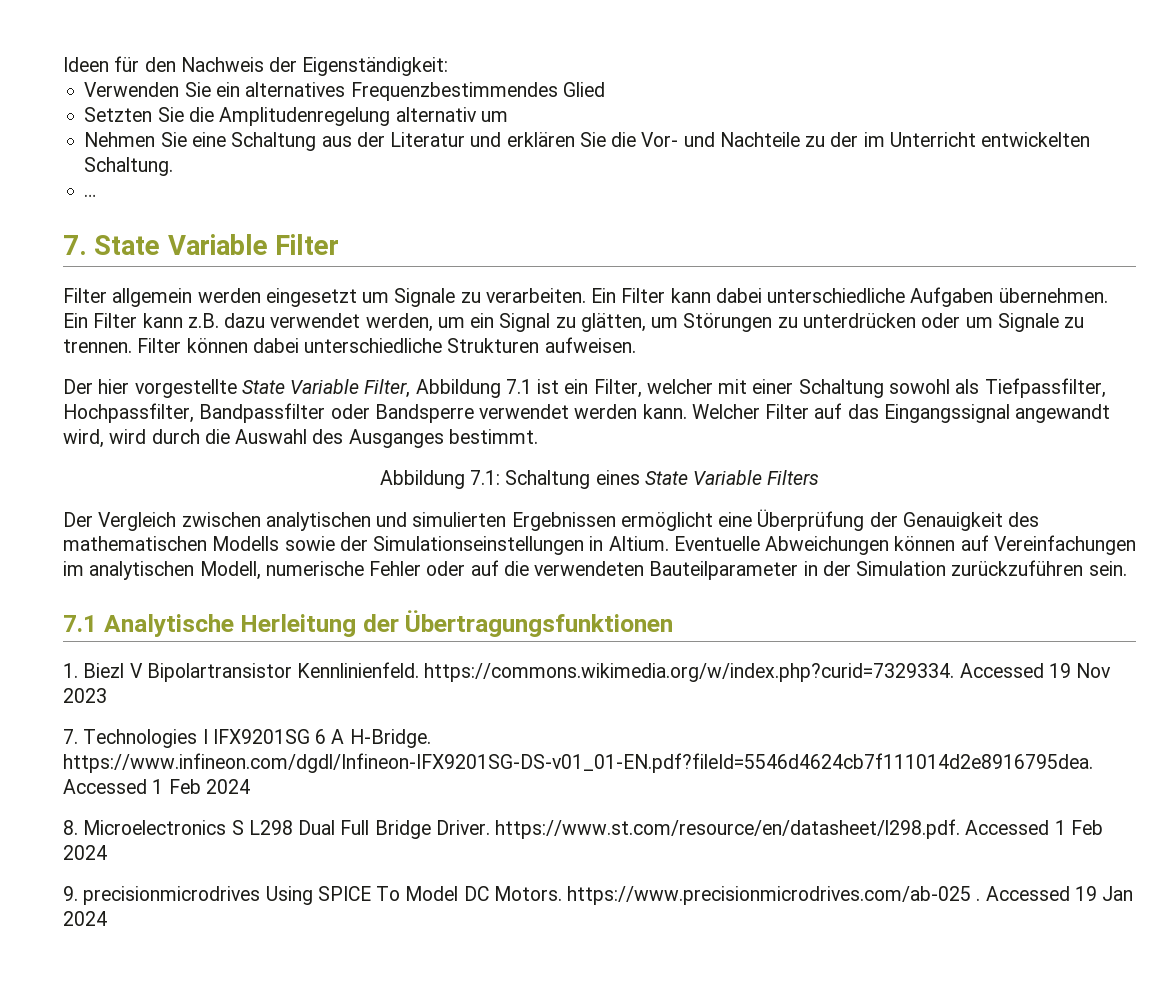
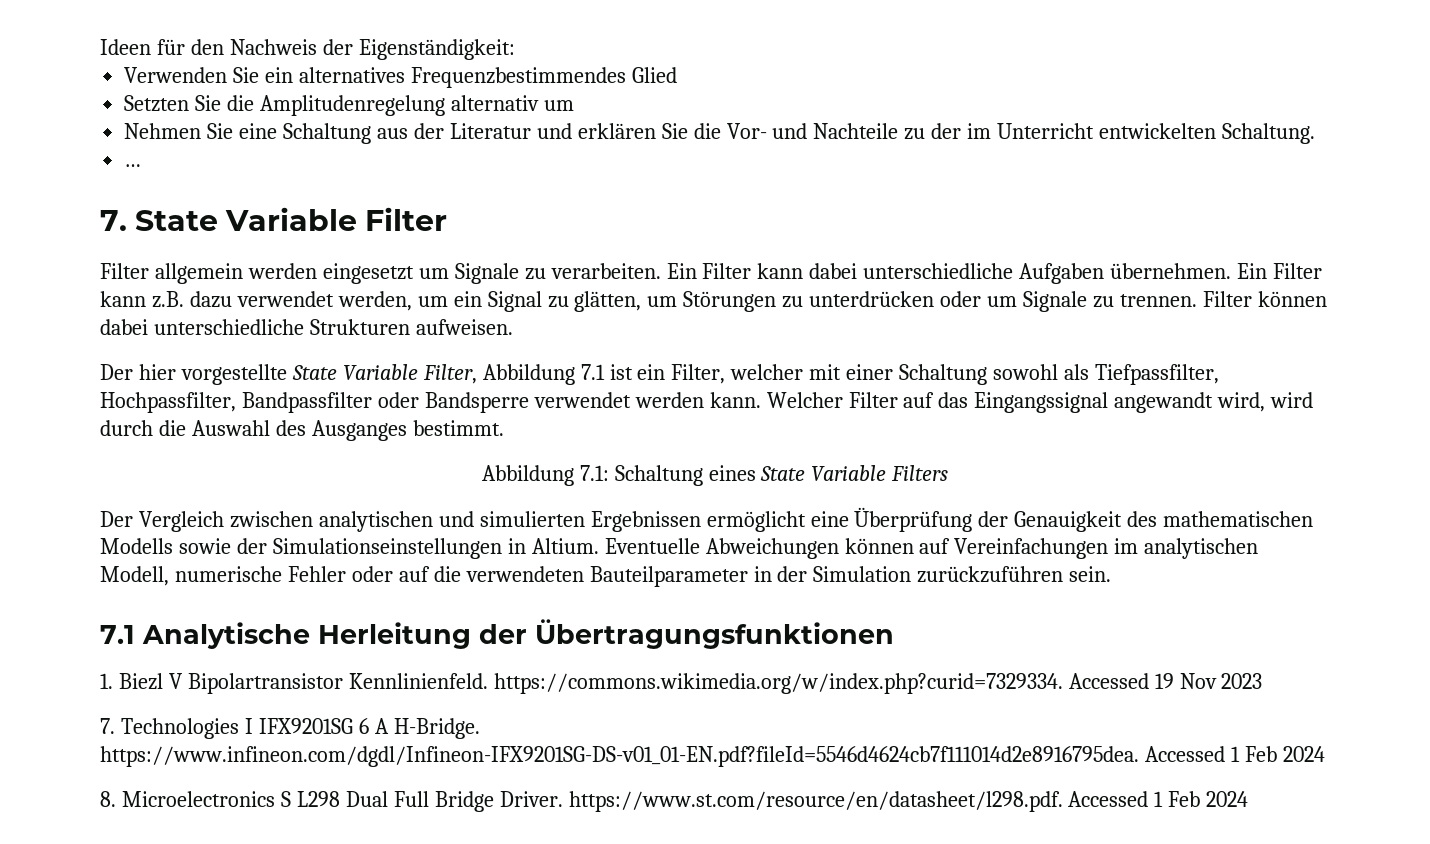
[63,886,1134,905] [63,911,107,926] // 9. precisionmicrodrives Using SPICE To Model DC Motors. https://www.precisionmicrodrives.com/ab-025 . Accessed 19 Jan 2024 -> (1249, 799) none

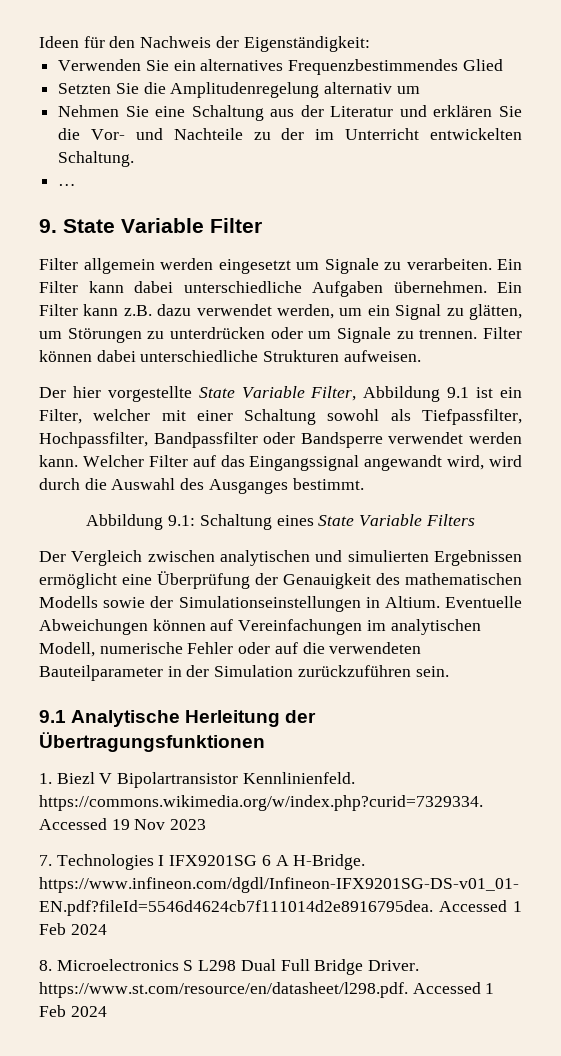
[100,210,127,231] 7. -> [39,219,57,233] 9.
[580,364,605,380] 7.1 -> [447,387,470,398] 9.1
[579,465,609,481] 7.1: -> [168,515,196,526] 9.1:
[100,625,135,644] 7.1 -> [39,710,66,723] 9.1

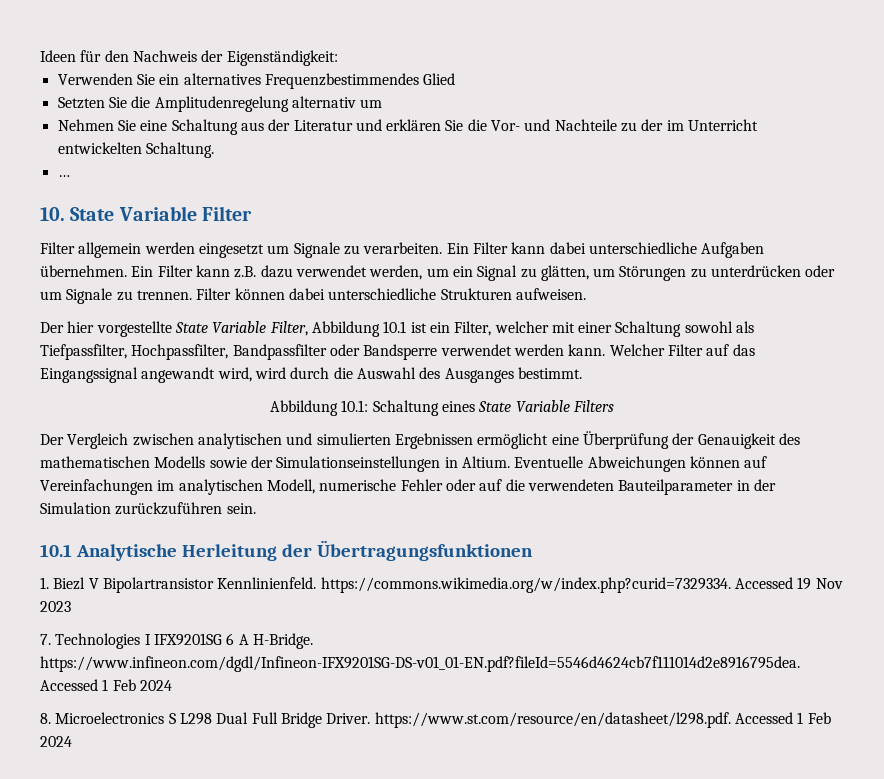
[39,219,57,233] 9. -> [40,207,65,221] 10.
[447,387,470,398] 9.1 -> [383,321,407,333] 10.1
[168,515,196,526] 9.1: -> [341,400,369,412] 10.1:
[39,710,66,723] 9.1 -> [40,544,72,557] 10.1

